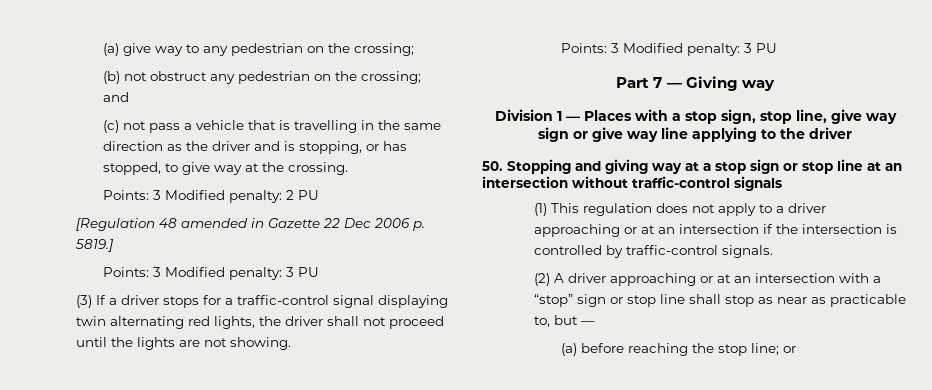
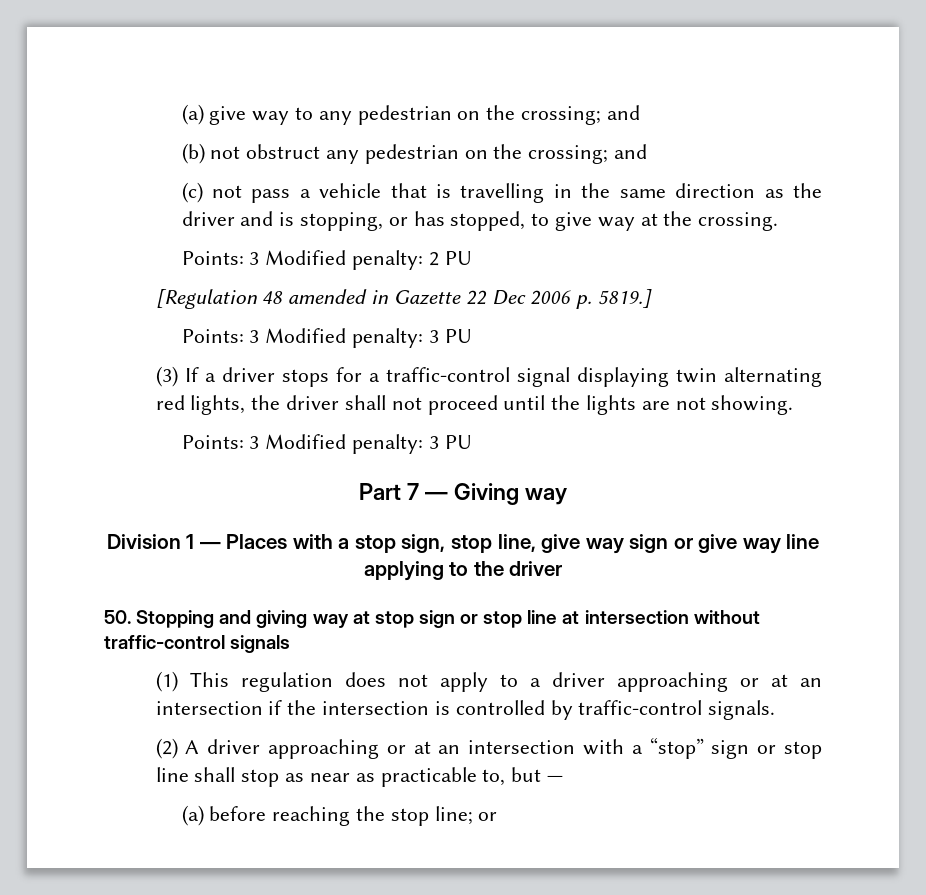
(414, 49) none -> [606,105,640,120] and
[703,163,711,171] a -> (370, 617) none
[885,163,902,171] an -> (580, 617) none

